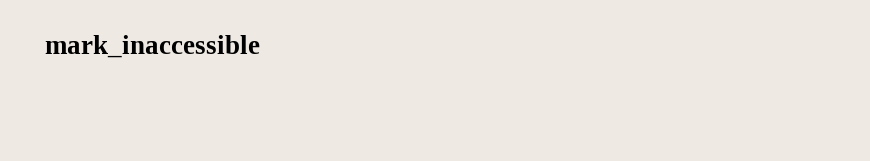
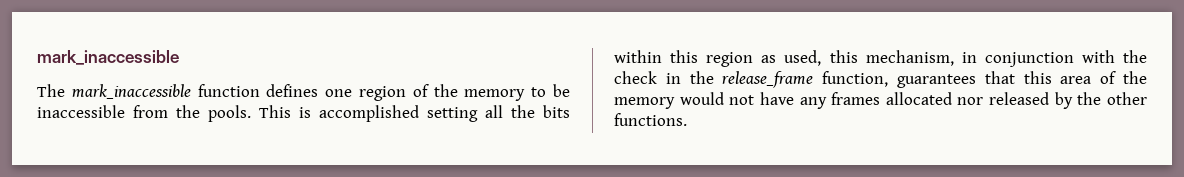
[45,35,260,58] mark_inaccessible -> [37,50,179,65] [37,84,570,101] [37,105,570,122] [614,50,1147,67] [614,71,1147,88] [614,92,1147,109] [614,113,687,126] mark_inaccessible // The mark_inaccessible function defines one region of the memory to be inaccessible from the pools. This is accomplished setting all the bits within this region as used, this mechanism, in conjunction with the check in the release_frame function, guarantees that this area of the memory would not have any frames allocated nor released by the other functions.

